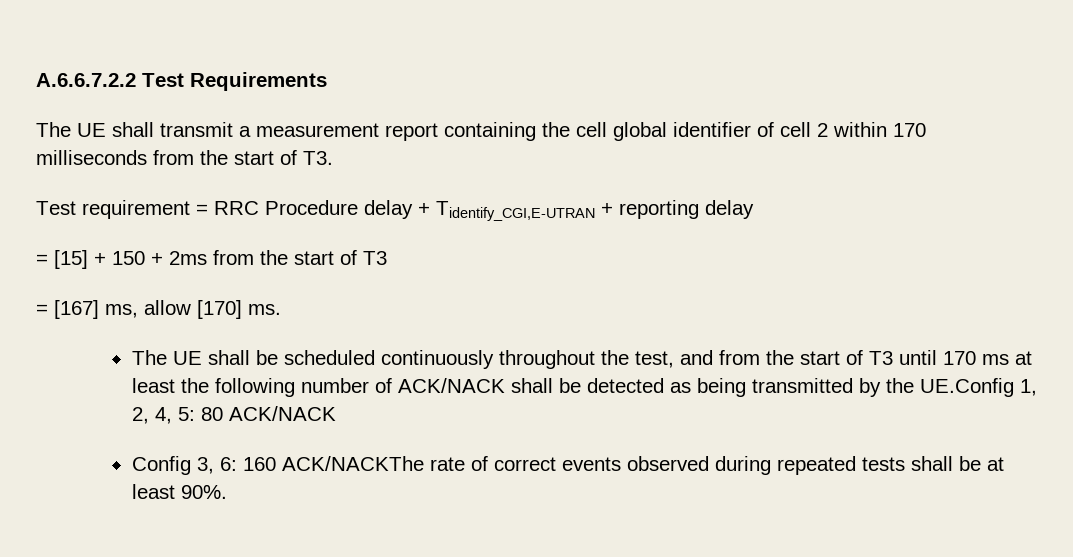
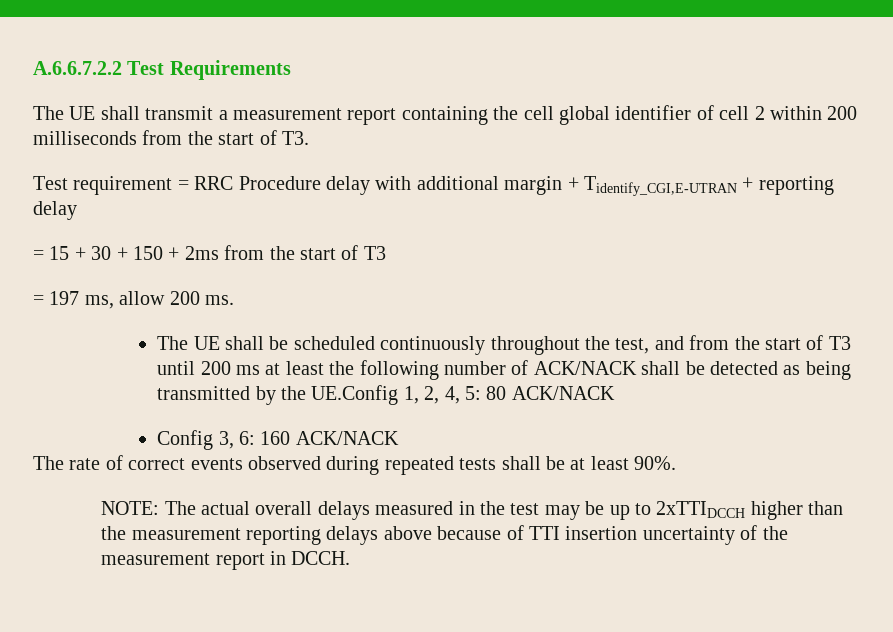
[893,123,926,137] 170 -> [827,106,858,120] 200
(413, 209) none -> [375,176,563,195] with additional margin
[54,250,88,269] [15] -> [49,246,112,260] 15 + 30
[54,300,99,319] [167] -> [49,291,80,305] 197
[197,300,242,319] [170] -> [169,291,200,305] 200
[942,351,976,365] 170 -> [200,361,231,375] 200
[281,456,424,471] ACK/NACKThe -> [295,431,399,445] [33,456,64,470] ACK/NACK // The
(227, 492) none -> [101,501,844,520] [101,525,788,545] [101,551,351,570] // NOTE: The actual overall delays measured in the test may be up to 2xTTIDCCH higher than the measurement reporting delays above because of TTI insertion uncertainty of the measurement report in DCCH.

